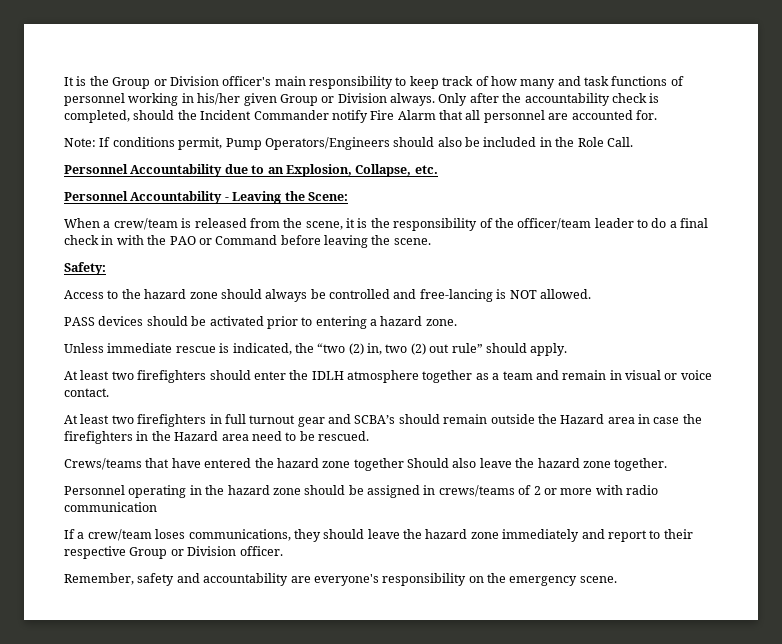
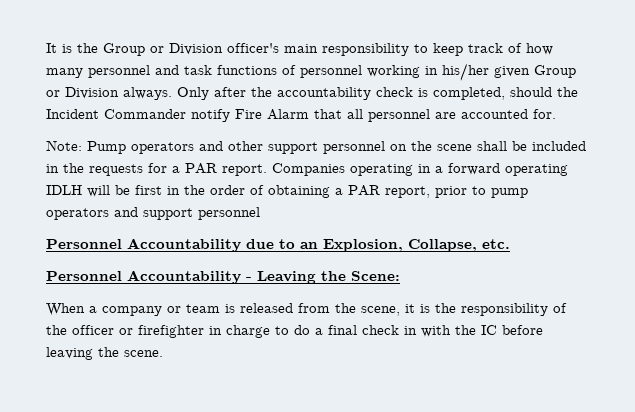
(556, 84) none -> [88,65,150,78] personnel
[99,137,633,150] If conditions permit, Pump Operators/Engineers should also be included in the Role Call. -> [87,141,586,154] [46,163,568,176] [46,185,528,198] [46,207,260,220] Pump operators and other support personnel on the scene shall be included in the requests for a PAR report. Companies operating in a forward operating IDLH will be first in the order of obtaining a PAR report, prior to pump operators and support personnel
[113,218,178,230] crew/team -> [102,304,220,316] company or team
[517,218,634,230] officer/team leader -> [72,325,270,338] officer or firefighter in charge
[169,235,278,245] PAO or Command -> [481,325,497,335] IC
[64,262,106,275] [64,289,591,302] [64,316,457,329] [64,343,568,356] [64,370,712,383] [64,388,109,397] [64,414,702,427] [64,431,369,444] [64,458,668,471] [64,485,658,498] [64,502,157,512] [64,529,693,542] [64,546,283,559] [64,573,617,586] // Safety: // Access to the hazard zone should always be controlled and free-lancing is NOT allowed. // PASS devices should be activated prior to entering a hazard zone. // Unless immediate rescue is indicated, the “two (2) in, two (2) out rule” should apply. // At least two firefighters should enter the IDLH atmosphere together as a team and remain in visual or voice contact. // At least two firefighters in full turnout gear and SCBA’s should remain outside the Hazard area in case the firefighters in the Hazard area need to be rescued. // Crews/teams that have entered the hazard zone together Should also leave the hazard zone together. // Personnel operating in the hazard zone should be assigned in crews/teams of 2 or more with radio communication // If a crew/team loses communications, they should leave the hazard zone immediately and report to their respective Group or Division officer. // Remember, safety and accountability are everyone's responsibility on the emergency scene. -> (163, 353) none

